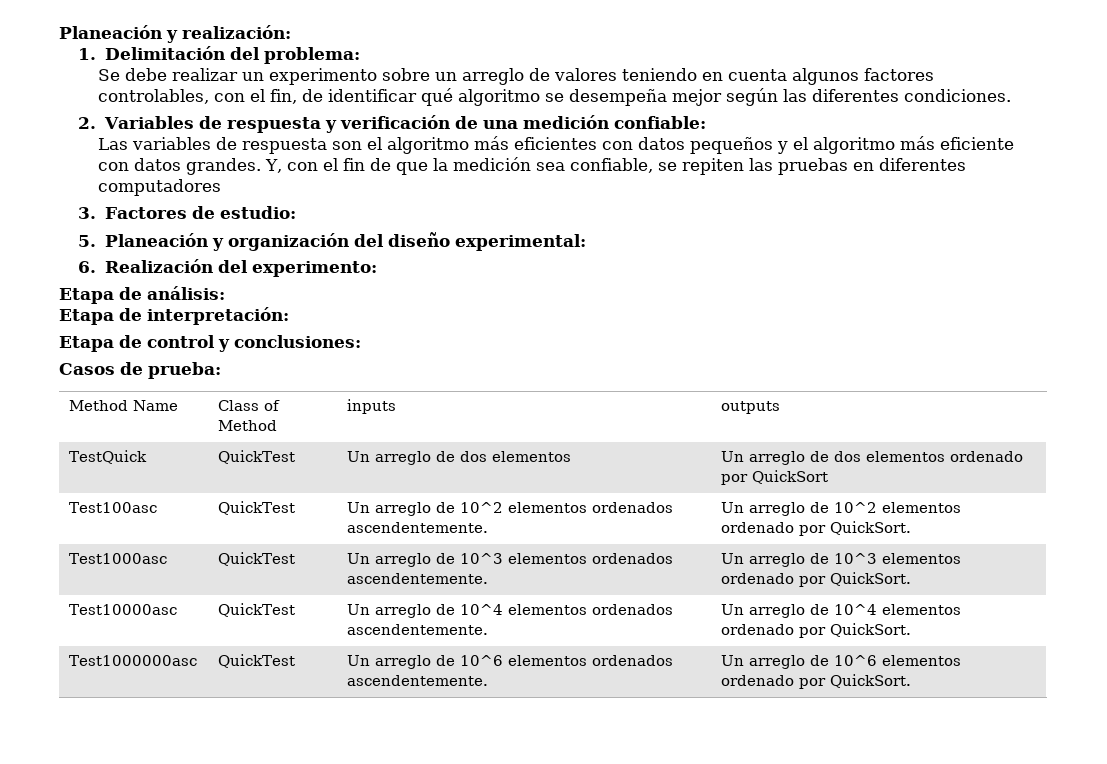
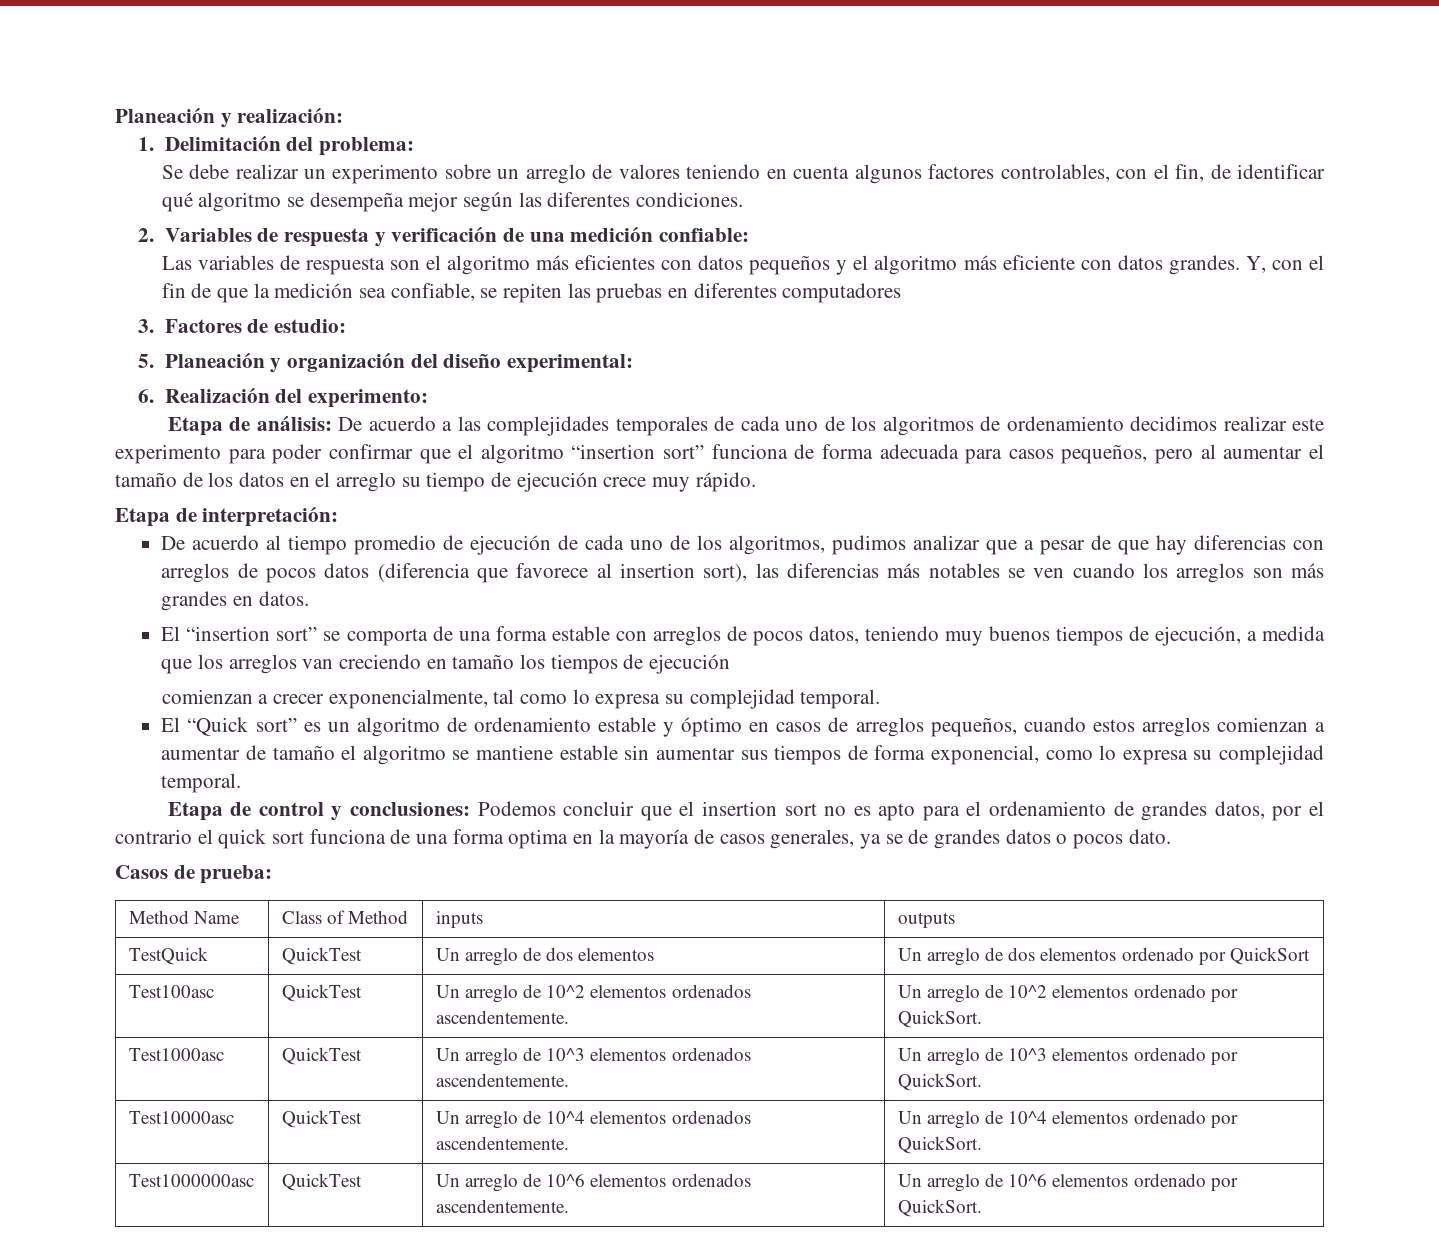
[59,307,289,325] // Etapa de interpretación: -> [338,416,1324,436] [115,444,1324,464] [115,472,756,492] [115,506,339,527] [161,535,1325,555] [161,563,1324,583] [161,591,309,611] [161,626,1326,646] [161,654,731,674] [161,689,881,709] [161,717,1325,737] [161,745,1324,765] [161,773,242,793] De acuerdo a las complejidades temporales de cada uno de los algoritmos de ordenamiento decidimos realizar este experimento para poder confirmar que el algoritmo “insertion sort” funciona de forma adecuada para casos pequeños, pero al aumentar el tamaño de los datos en el arreglo su tiempo de ejecución crece muy rápido. // Etapa de interpretación: // De acuerdo al tiempo promedio de ejecución de cada uno de los algoritmos, pudimos analizar que a pesar de que hay diferencias con arreglos de pocos datos (diferencia que favorece al insertion sort), las diferencias más notables se ven cuando los arreglos son más grandes en datos. // El “insertion sort” se comporta de una forma estable con arreglos de pocos datos, teniendo muy buenos tiempos de ejecución, a medida que los arreglos van creciendo en tamaño los tiempos de ejecución // comienzan a crecer exponencialmente, tal como lo expresa su complejidad temporal. // El “Quick sort” es un algoritmo de ordenamiento estable y óptimo en casos de arreglos pequeños, cuando estos arreglos comienzan a aumentar de tamaño el algoritmo se mantiene estable sin aumentar sus tiempos de forma exponencial, como lo expresa su complejidad temporal.
(361, 341) none -> [477,801,1324,821] [115,829,1171,849] Podemos concluir que el insertion sort no es apto para el ordenamiento de grandes datos, por el contrario el quick sort funciona de una forma optima en la mayoría de casos generales, ya se de grandes datos o pocos dato.

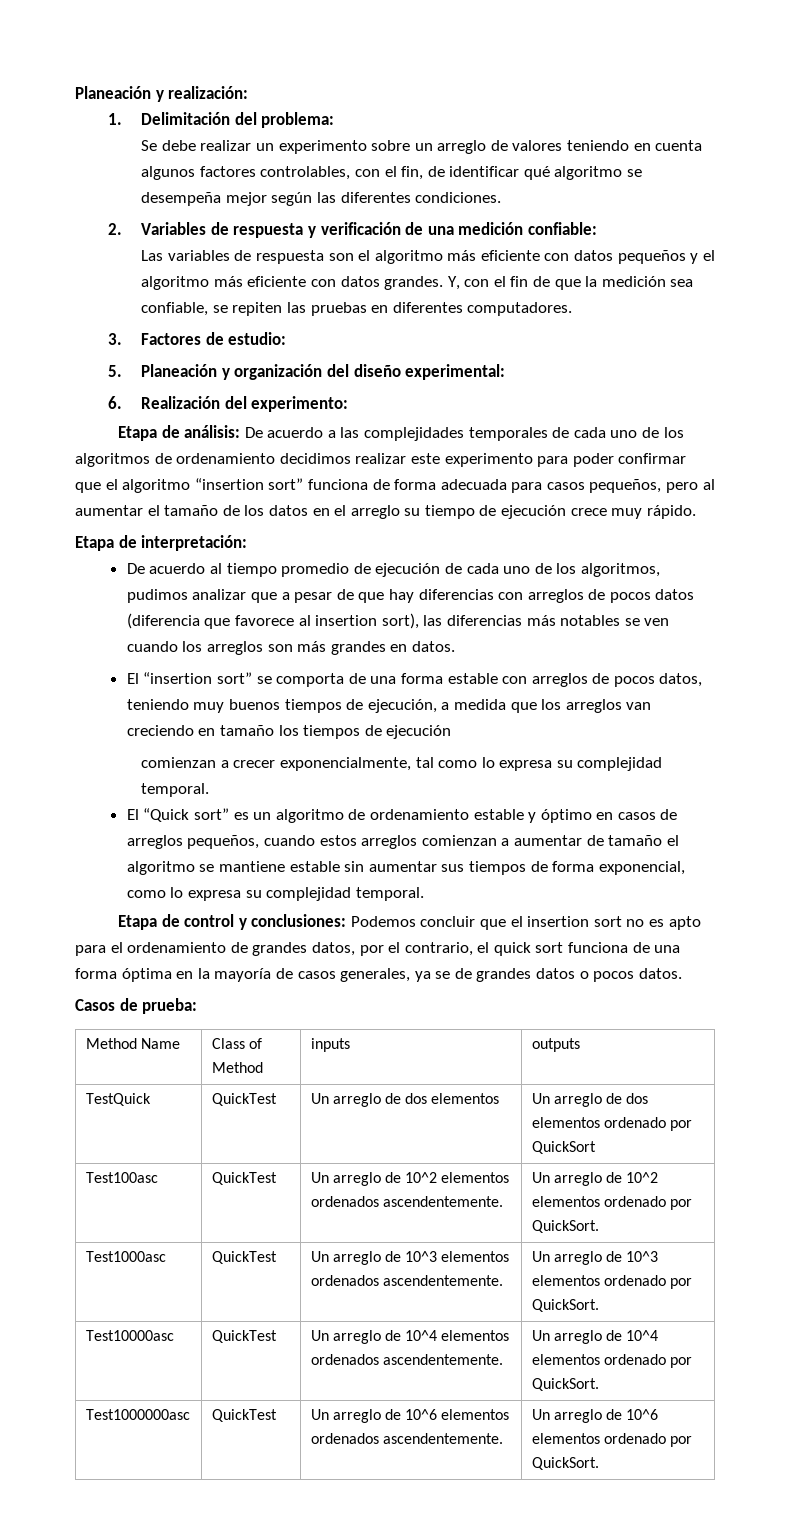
[575,255,656,270] eficientes -> [480,250,540,261] eficiente
[782,283,902,303] computadores -> [467,302,573,316] computadores.
[115,829,192,844] contrario -> [404,942,473,956] contrario,
[508,829,569,849] optima -> [121,968,172,982] óptima
[1128,829,1171,844] dato. -> [638,968,682,979] datos.

